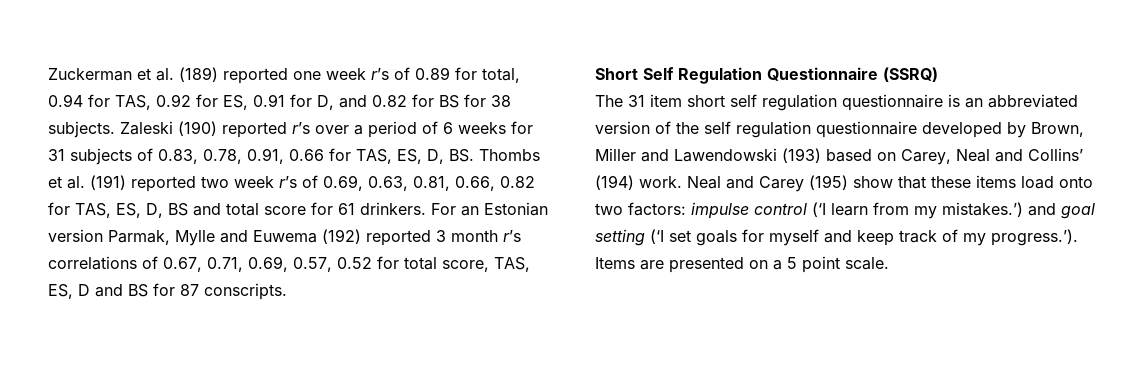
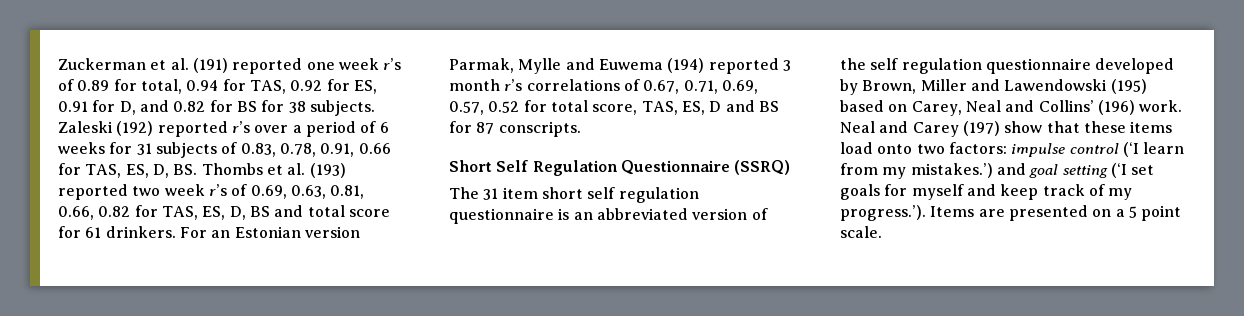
[179,67,218,82] (189) -> [192,58,228,73] (191)
[178,121,217,136] (190) -> [116,121,154,136] (192)
[90,175,126,190] (191) -> [309,163,346,178] (193)
[322,229,361,244] (192) -> [667,58,705,73] (194)
[782,148,821,163] (193) -> [1110,79,1147,94] (195)
[595,175,634,190] (194) -> [1097,100,1135,115] (196)
[809,175,848,190] (195) -> [962,121,1000,136] (197)

